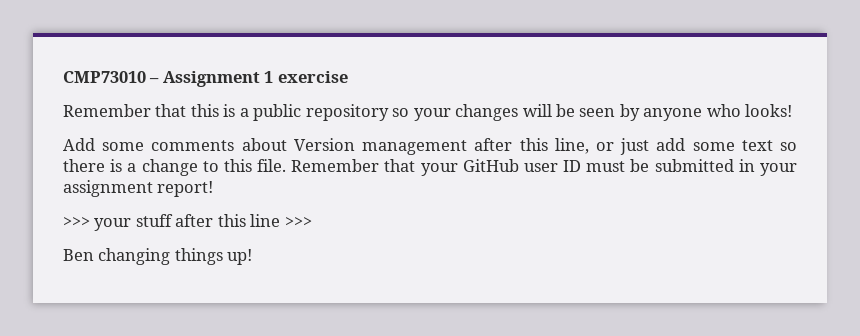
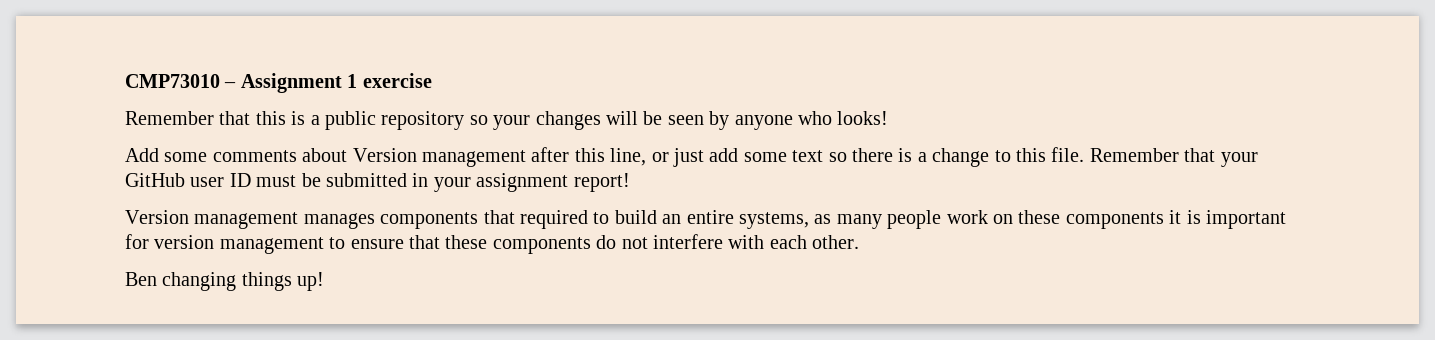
[63,214,312,231] >>> your stuff after this line >>> -> [125,210,1286,229] [125,234,860,254] Version management manages components that required to build an entire systems, as many people work on these components it is important for version management to ensure that these components do not interfere with each other.

